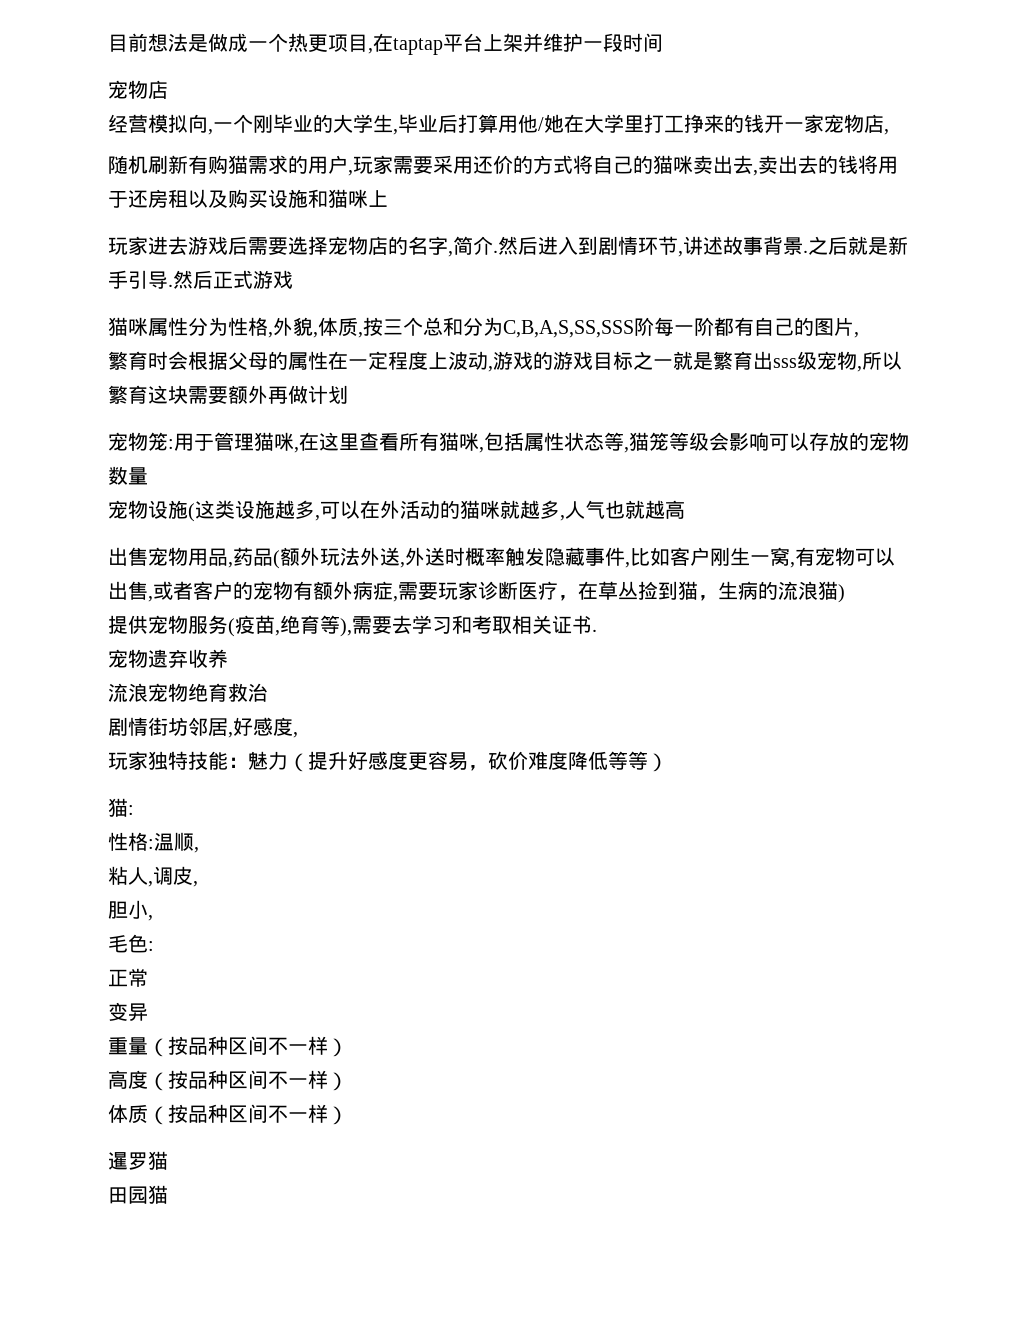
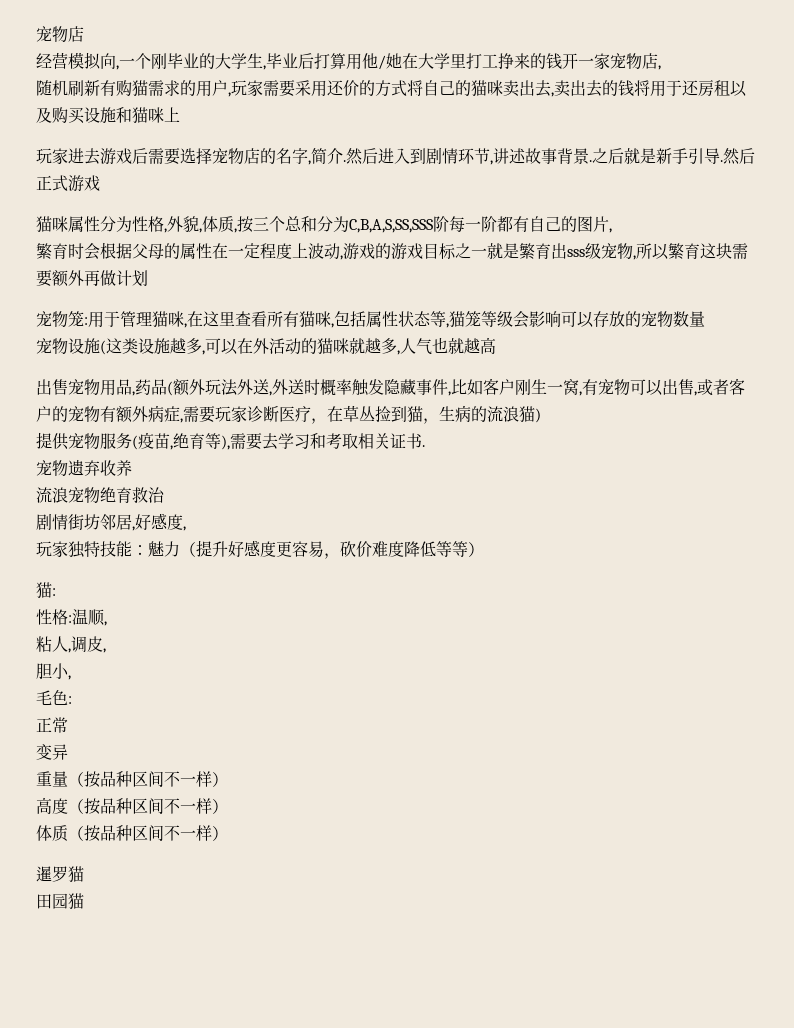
[108,33,663,55] 目前想法是做成一个热更项目,在taptap平台上架并维护一段时间 // -> (36, 34) none

